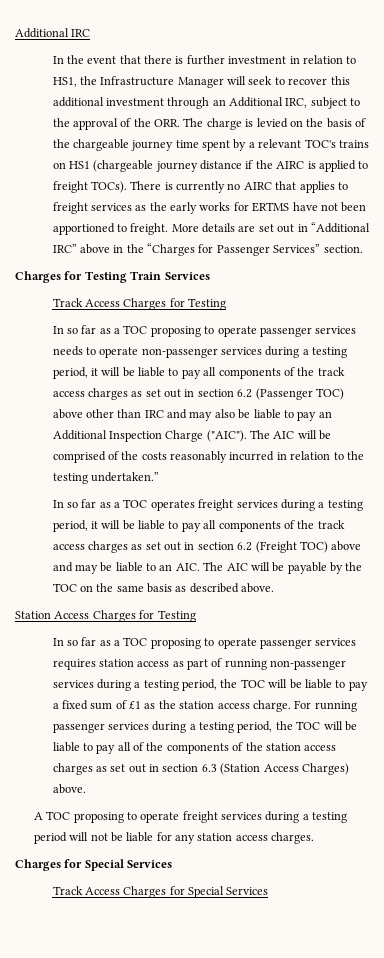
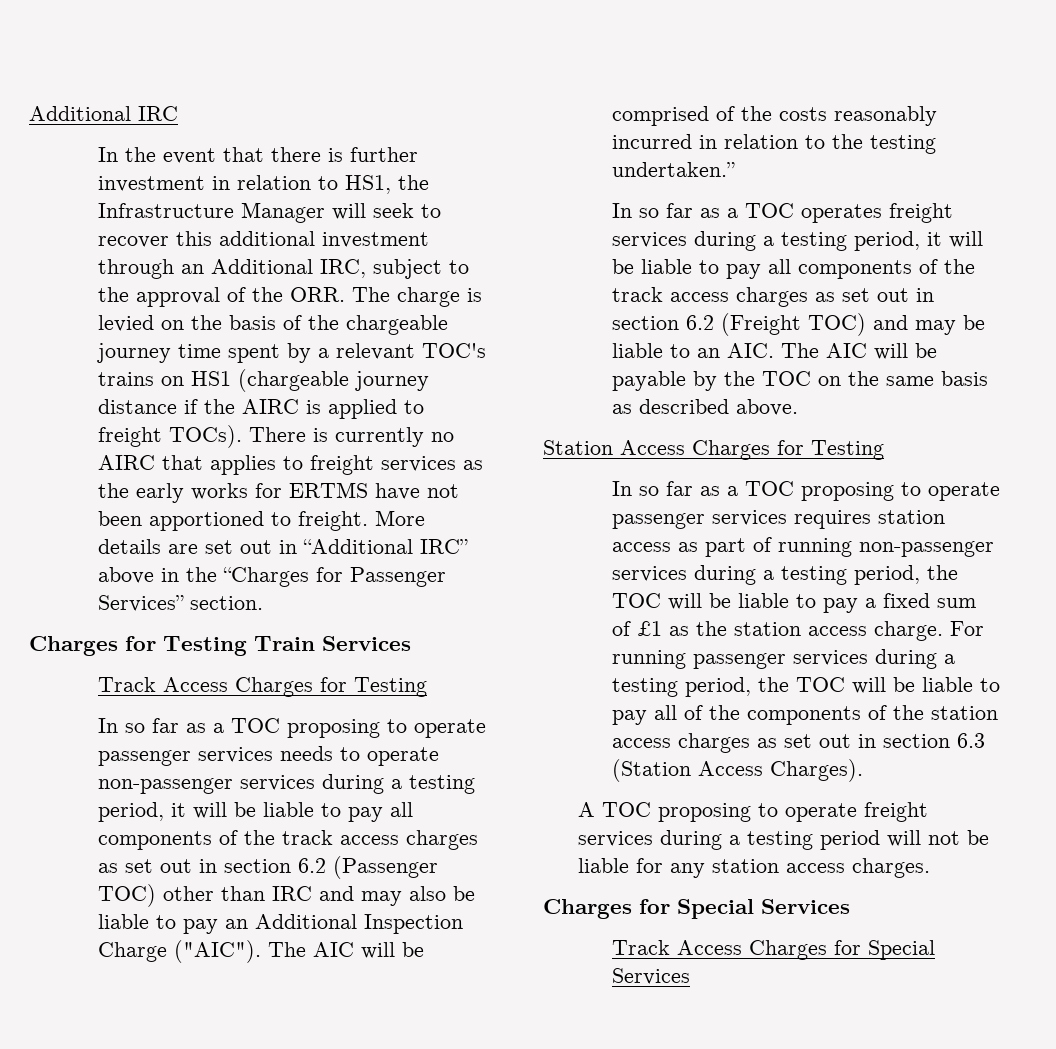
[52,409,83,419] above -> (157, 895) none
[331,541,362,551] above -> (867, 324) none
[301,763,349,775] [52,784,86,794] Charges) above. -> [770,759,864,782] Charges).

